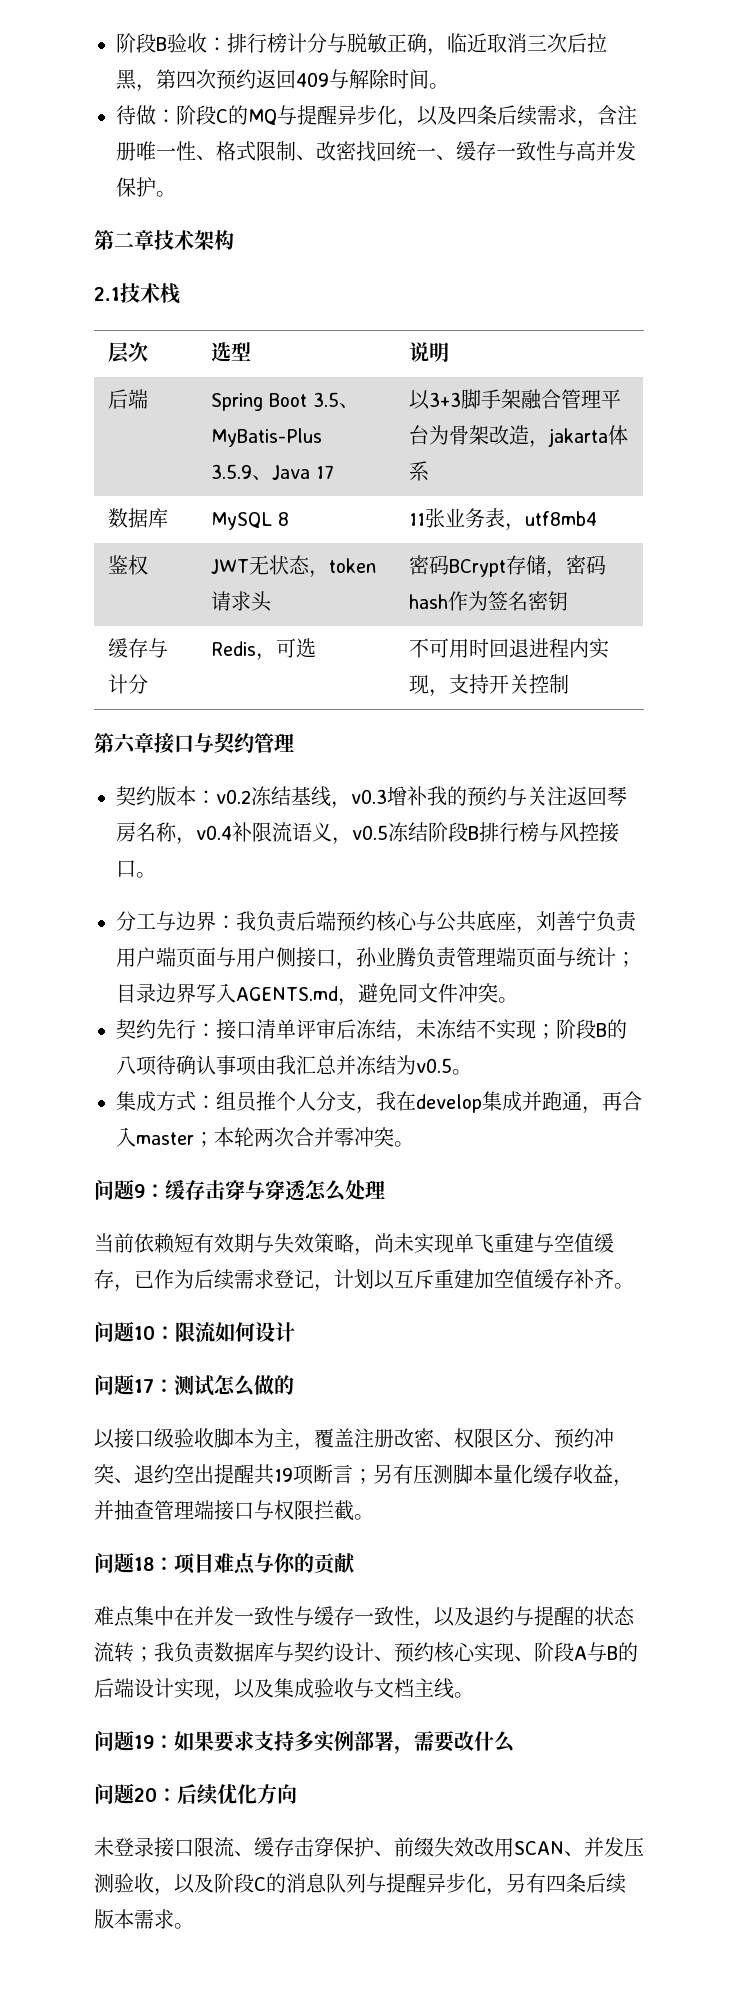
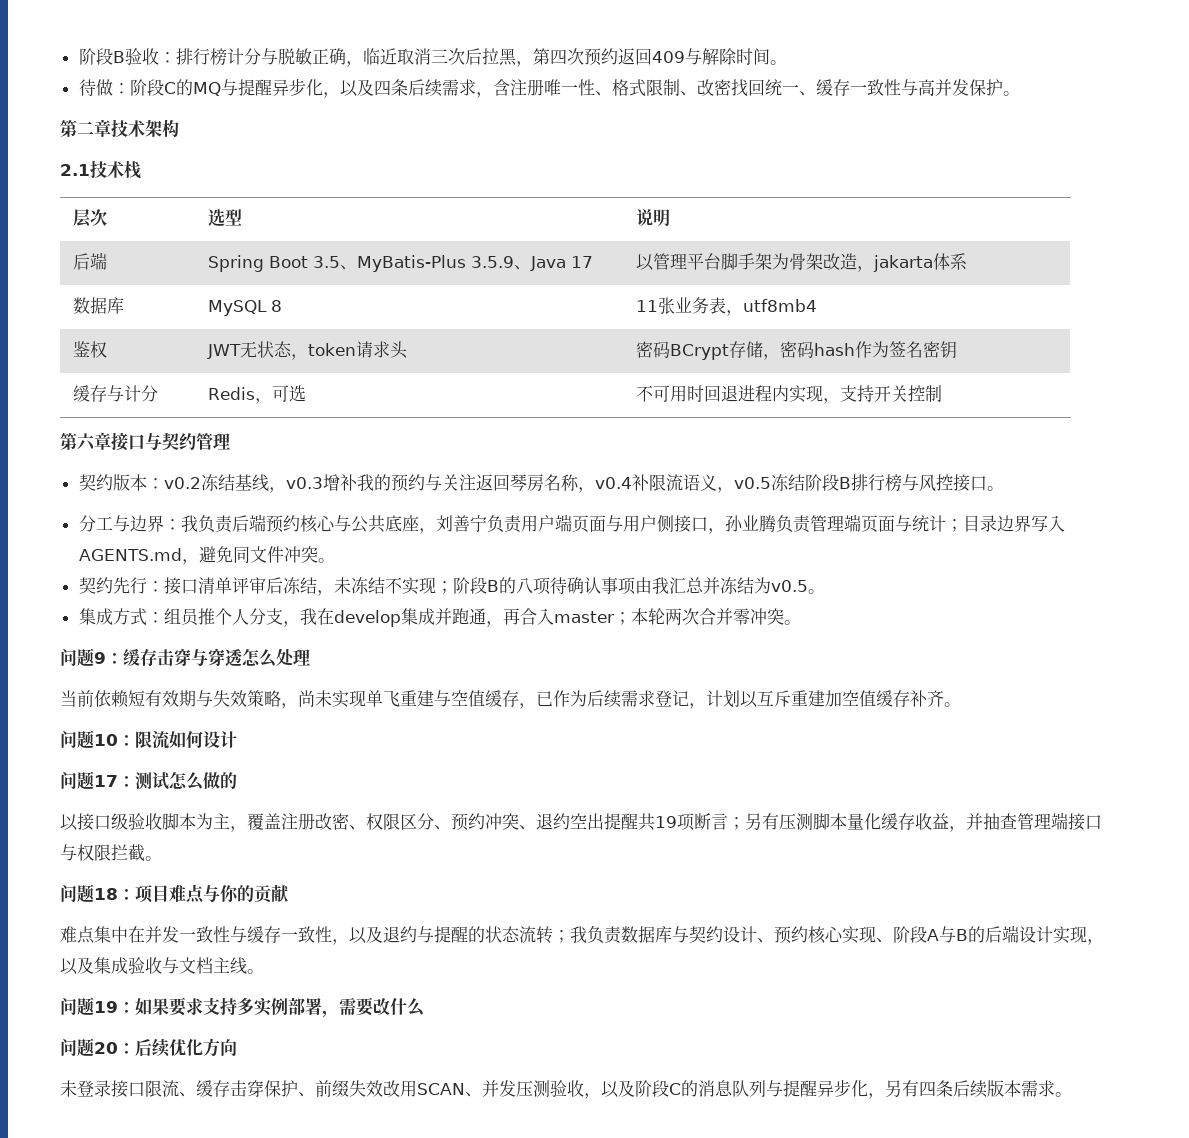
[428,389,561,410] 3+3脚手架融合 -> (654, 262) none
(429, 435) none -> [720,253,772,270] 脚手架

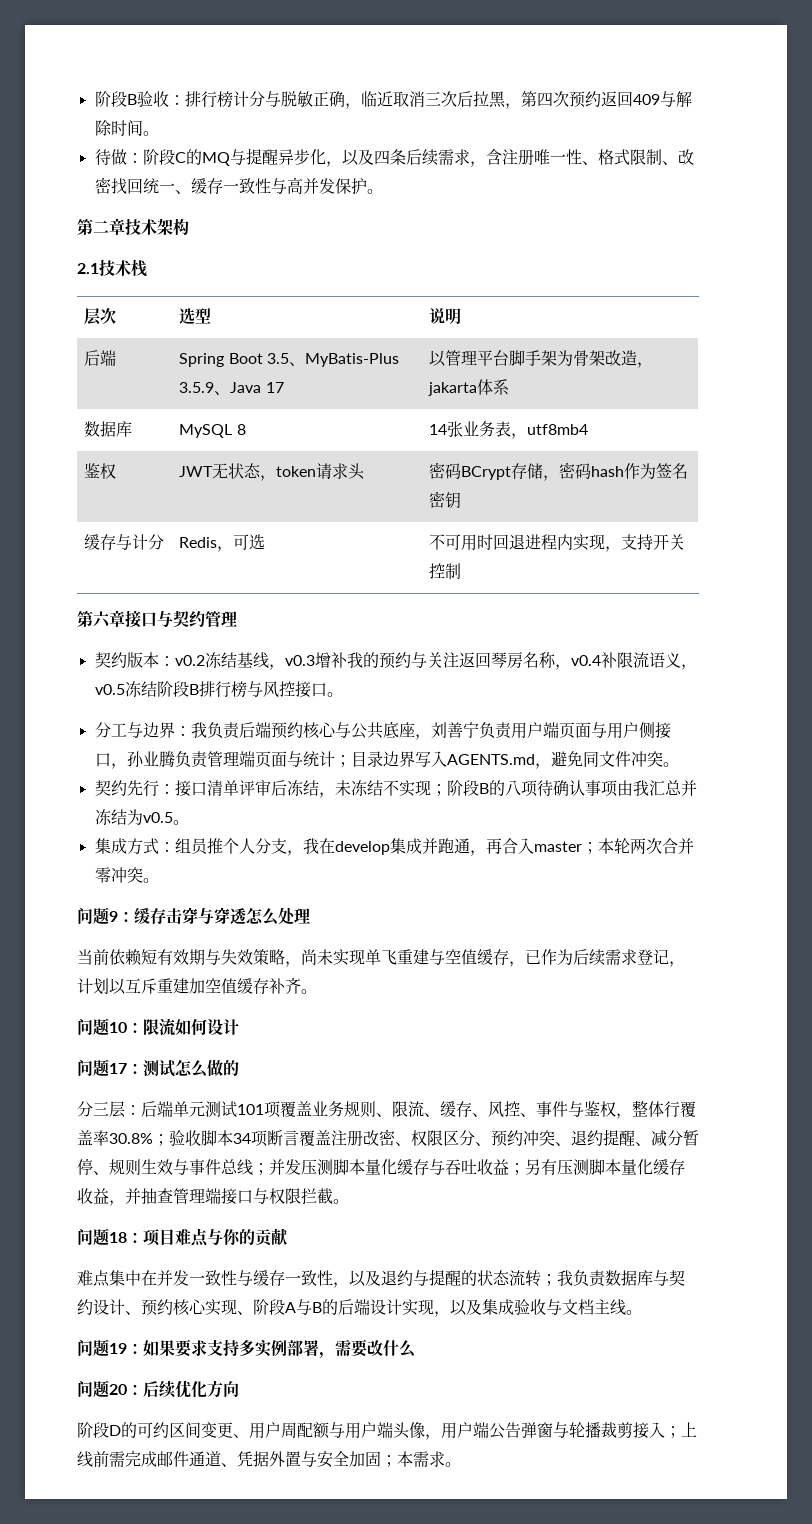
[635,300,658,312] 11 -> [429,424,448,435] 14
[60,813,247,832] 以接口级验收脚本为主， -> [77,1100,696,1119] [77,1130,299,1147] 分三层：后端单元测试101项覆盖业务规则、限流、缓存、风控、事件与鉴权，整体行覆盖率30.8%；验收脚本34项断言
[570,813,728,831] 空出提醒共19项断言 -> [603,1129,699,1147] [77,1158,509,1176] 提醒、减分暂停、规则生效与事件总线；并发压测脚本量化缓存与吞吐收益
[60,1079,1004,1099] 未登录接口限流、缓存击穿保护、前缀失效改用SCAN、并发压测验收，以及阶段C的消息队列与提醒异步化，另有四条后续版 -> [77,1422,697,1440] [77,1451,397,1468] 阶段D的可约区间变更、用户周配额与用户端头像，用户端公告弹窗与轮播裁剪接入；上线前需完成邮件通道、凭据外置与安全加固；

